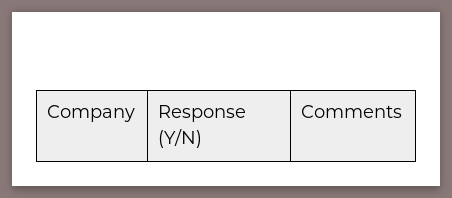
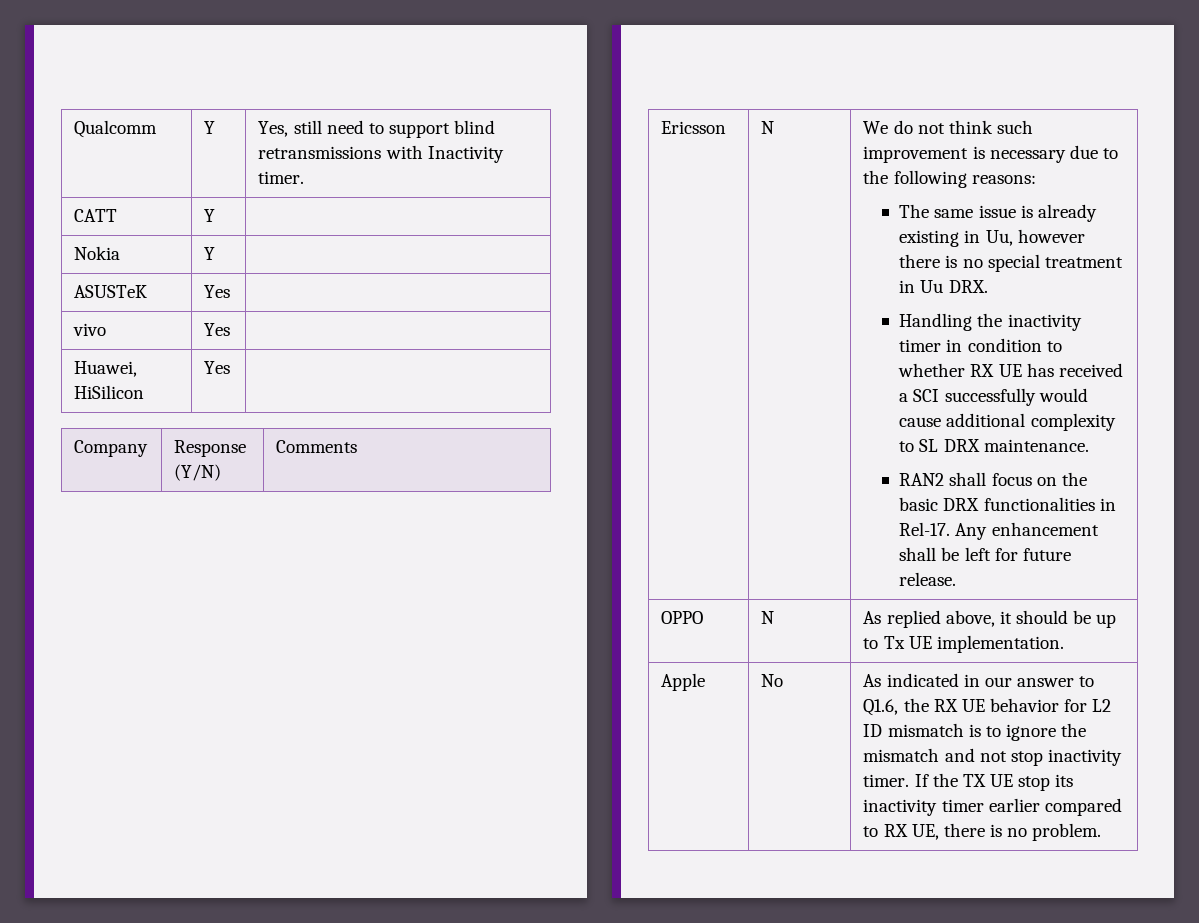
[47,105,136,122] [158,105,247,122] [158,129,203,148] [301,105,403,118] Company | Response (Y/N) | Comments -> [74,120,158,138] [204,121,216,134] [258,120,496,138] [258,145,504,163] [258,171,305,184] [74,209,118,222] [204,209,216,222] [74,246,121,260] [204,247,216,260] [74,285,148,298] [204,285,231,298] [73,323,107,336] [204,323,231,336] [74,361,138,377] [74,385,145,399] [204,361,231,374] [74,440,149,457] [174,440,247,457] [174,464,222,481] [276,440,358,453] [661,121,727,134] [761,121,775,134] [863,120,1033,134] [863,145,1118,163] [863,170,1036,188] [899,204,1097,222] [899,229,1085,247] [899,254,1123,272] [899,280,988,293] [899,313,1082,331] [899,338,1062,352] [898,363,1123,377] [899,388,1088,406] [899,413,1116,431] [899,439,1089,452] [899,472,1087,486] [899,497,1116,511] [899,522,1099,540] [899,547,1071,561] [899,572,957,586] [661,611,704,624] [761,611,775,624] [863,610,1117,628] [863,635,1064,653] [661,673,706,691] [761,674,784,687] [863,673,1095,687] [863,698,1112,716] [863,723,1087,741] [863,748,1122,766] [863,773,1074,791] [863,798,1122,816] [863,823,1102,841] Qualcomm | Y | Yes, still need to support blind retransmissions with Inactivity timer. // CATT | Y | // Nokia | Y | // ASUSTeK | Yes | // vivo | Yes | // Huawei, HiSilicon | Yes | // Company | Response (Y/N) | Comments // Ericsson | N | We do not think such improvement is necessary due to the following reasons: // The same issue is already existing in Uu, however there is no special treatment in Uu DRX. // Handling the inactivity timer in condition to whether RX UE has received a SCI successfully would cause additional complexity to SL DRX maintenance. // RAN2 shall focus on the basic DRX functionalities in Rel-17. Any enhancement shall be left for future release. // OPPO | N | As replied above, it should be up to Tx UE implementation. // Apple | No | As indicated in our answer to Q1.6, the RX UE behavior for L2 ID mismatch is to ignore the mismatch and not stop inactivity timer. If the TX UE stop its inactivity timer earlier compared to RX UE, there is no problem.

